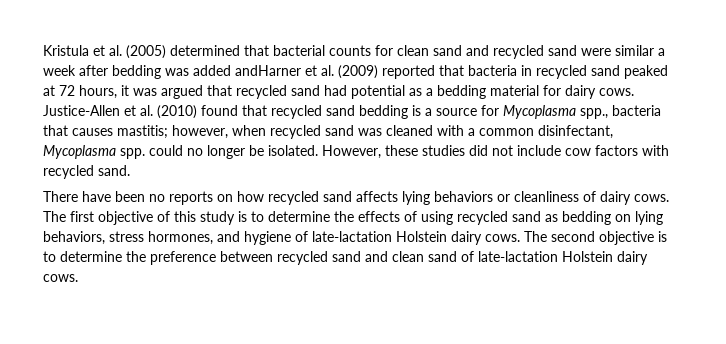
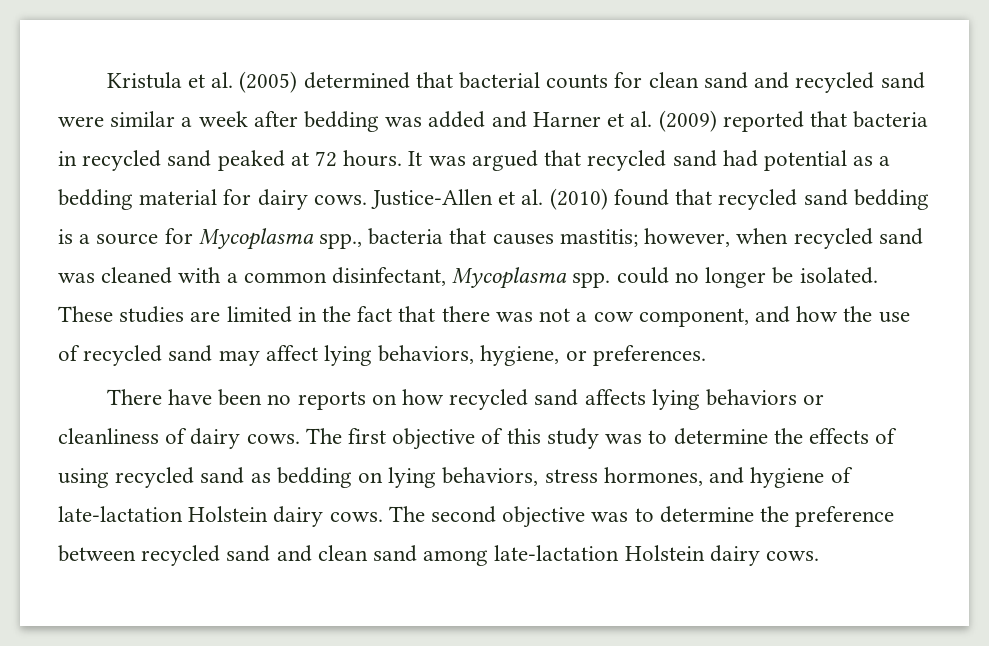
[235,65,301,76] andHarner -> [491,111,601,128] and Harner
[79,85,129,99] hours, it -> [343,150,423,167] hours. It
[322,145,669,159] [43,165,130,179] However, these studies did not include cow factors with recycled sand. -> [58,306,910,327] [58,345,706,366] These studies are limited in the fact that there was not a cow component, and how the use of recycled sand may affect lying behaviors, hygiene, or preferences.
[238,211,247,222] is -> [605,434,643,444] was
[658,231,667,242] is -> [591,512,629,522] was
[461,251,474,262] of -> [423,550,489,566] among

